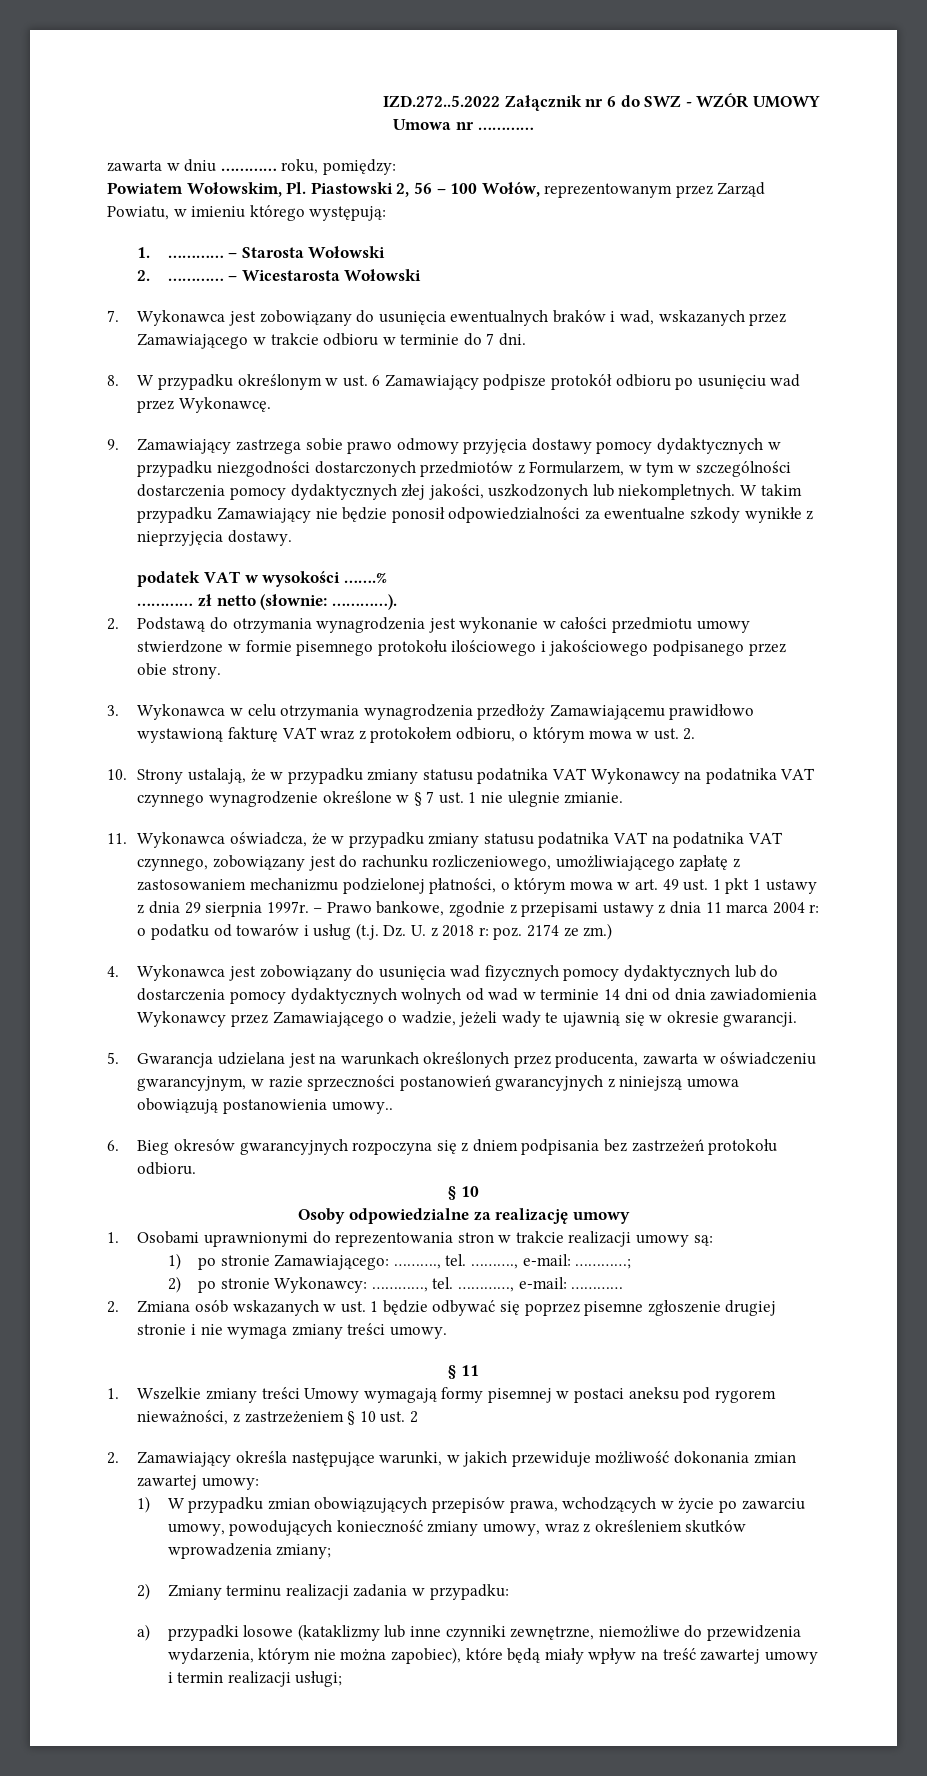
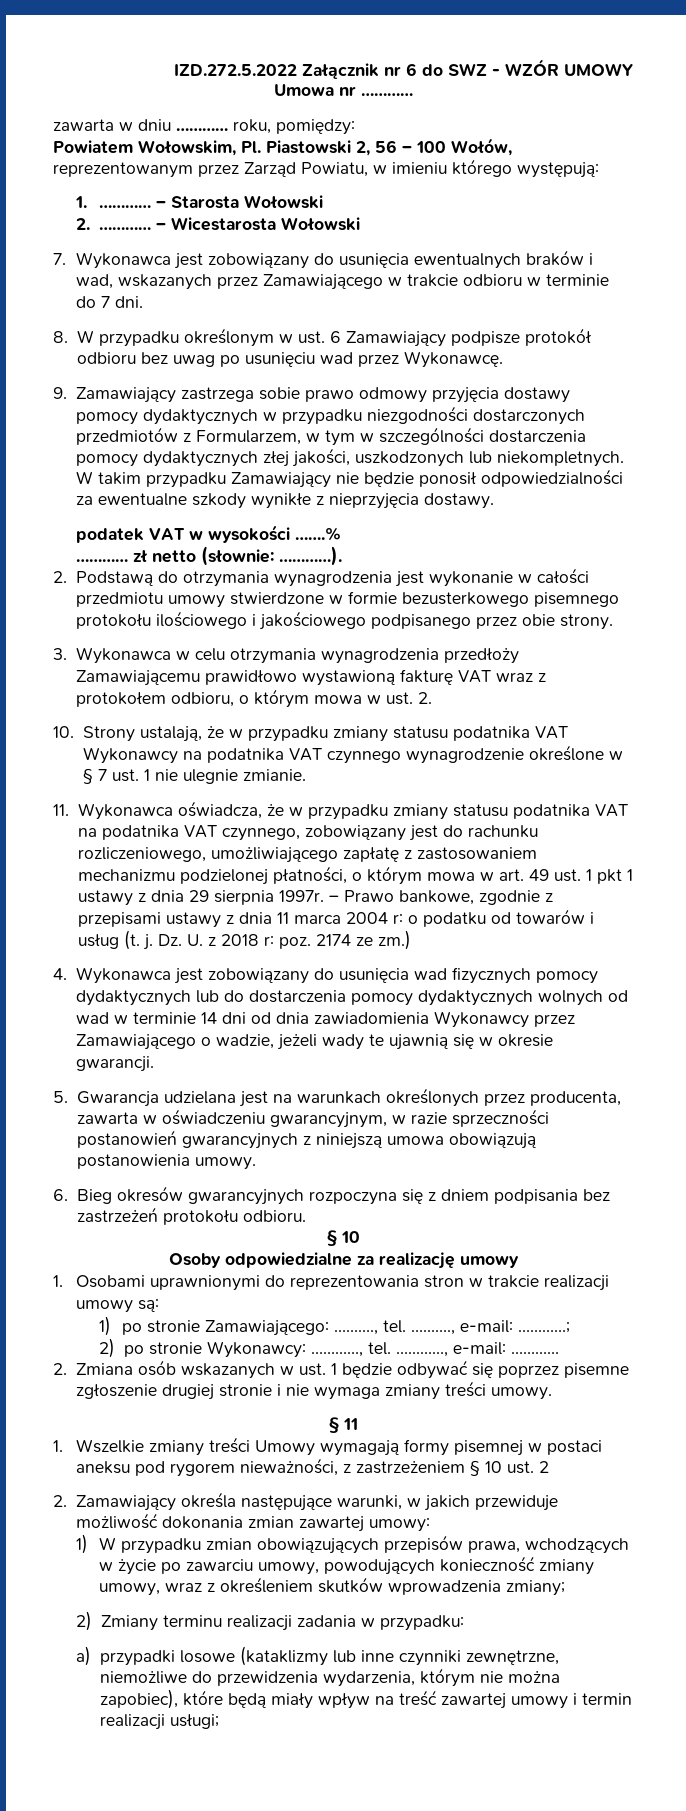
[383,95,501,107] IZD.272..5.2022 -> [174,64,297,76] IZD.272.5.2022
(671, 380) none -> [140,352,215,367] bez uwag
(292, 646) none -> [402,592,530,607] bezusterkowego
[355,923,379,940] (t.j. -> [123,930,153,950] (t. j.
[331,1101,393,1114] umowy.. -> [194,1157,256,1170] umowy.

